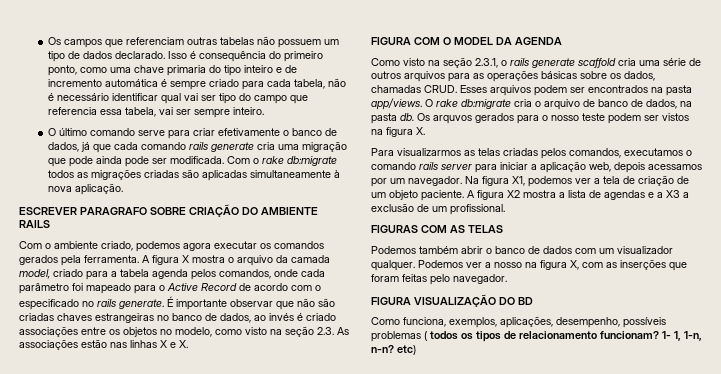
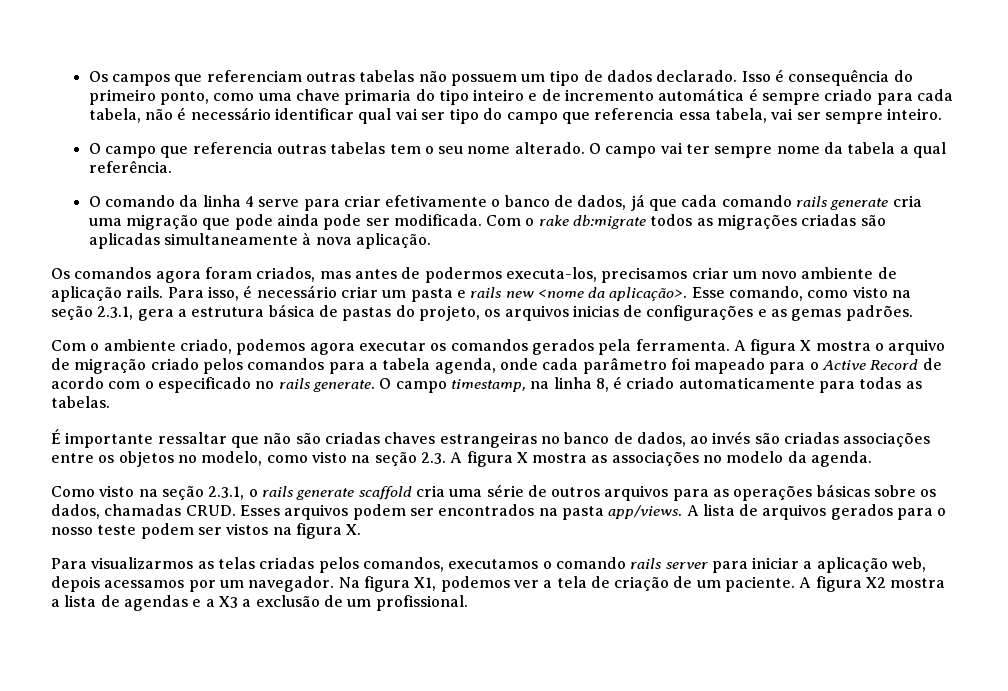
[58,128,135,136] último comando -> [104,142,947,158] [88,160,172,173] [88,195,254,207] campo que referencia outras tabelas tem o seu nome alterado. O campo vai ter sempre nome da tabela a qual referência. // O comando da linha 4
[19,204,318,217] [19,220,50,228] ESCREVER PARAGRAFO SOBRE CRIAÇÃO DO AMBIENTE RAILS -> [51,267,897,283] [51,285,912,302] [51,304,913,321] Os comandos agora foram criados, mas antes de podermos executa-los, precisamos criar um novo ambiente de aplicação rails. Para isso, é necessário criar um pasta e rails new <nome da aplicação>. Esse comando, como visto na seção 2.3.1, gera a estrutura básica de pastas do projeto, os arquivos inicias de configurações e as gemas padrões.
[276,255,330,263] [19,269,271,280] da camada model, criado para a tabela agenda pelos comandos, -> [51,358,496,374] de migração criado pelos comandos para a tabela agenda,
(164, 304) none -> [379,376,922,393] [51,396,110,408] O campo timestamp, na linha 8, é criado automaticamente para todas as tabelas. //
[230,299,273,307] observar -> [157,432,227,444] ressaltar
[297,313,336,321] é criado -> [754,432,840,444] são criadas
[337,327,349,335] [19,339,188,350] [371,37,562,45] As associações estão nas linhas X e X. // FIGURA COM O MODEL DA AGENDA -> [450,451,873,467] A figura X mostra as associações no modelo da agenda.
[425,99,692,110] [371,113,472,124] O rake db:migrate cria o arquivo de banco de dados, na pasta db. Os arquvos -> [686,504,827,520] A lista de arquivos
[389,190,418,200] objeto -> (721, 584) none
[371,225,503,233] [371,246,673,254] [371,259,687,271] [371,274,507,285] [371,294,533,307] [371,316,666,328] [371,331,702,342] [371,345,416,355] // FIGURAS COM AS TELAS // Podemos também abrir o banco de dados com um visualizador qualquer. Podemos ver a nosso na figura X, com as inserções que foram feitas pelo navegador. // FIGURA VISUALIZAÇÃO DO BD // Como funciona, exemplos, aplicações, desempenho, possíveis problemas ( todos os tipos de relacionamento funcionam? 1- 1, 1-n, n-n? etc) -> (468, 603) none

